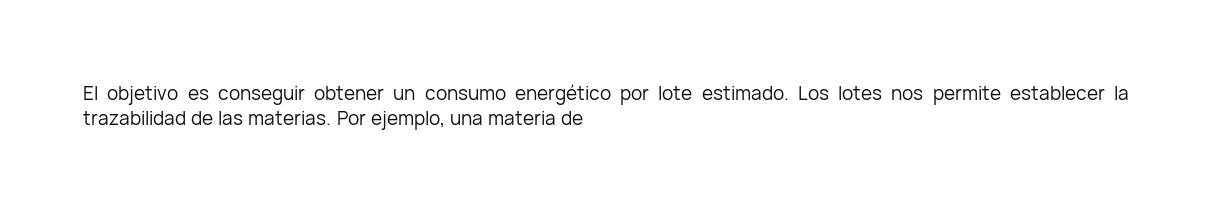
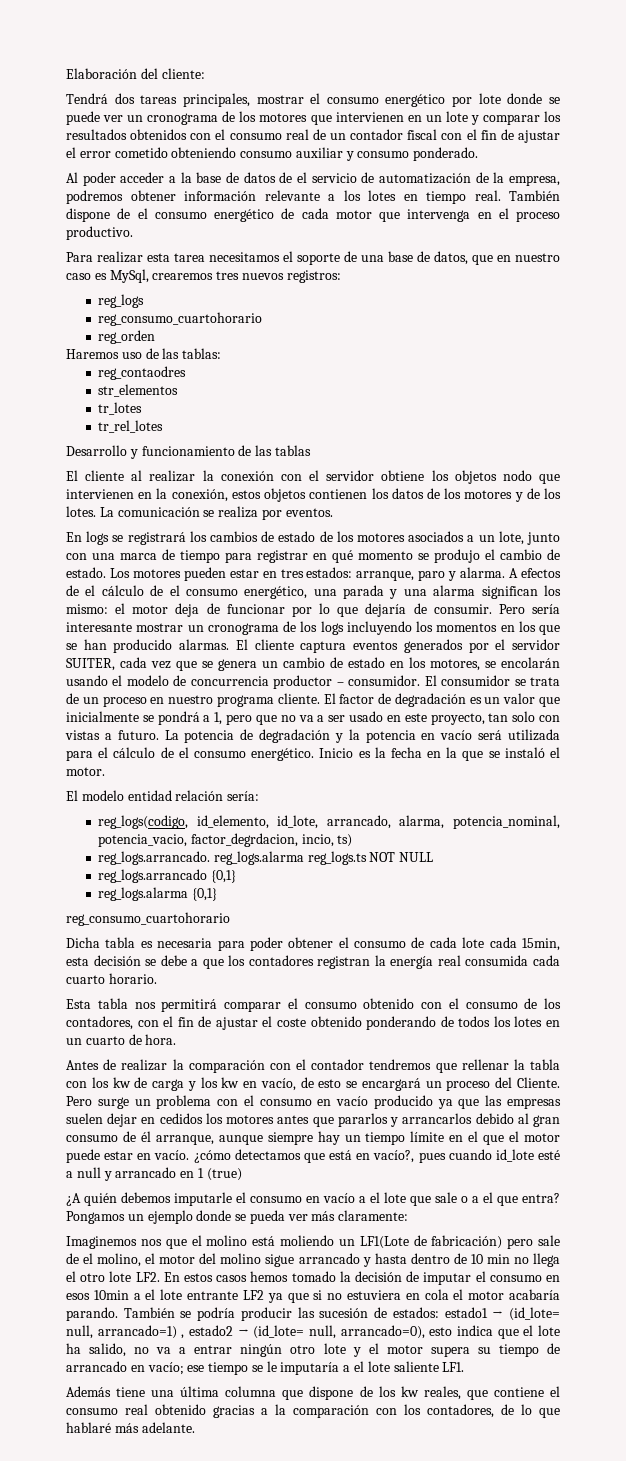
[83,84,1129,105] [83,111,584,130] El objetivo es conseguir obtener un consumo energético por lote estimado. Los lotes nos permite establecer la trazabilidad de las materias. Por ejemplo, una materia de -> [66,68,205,79] [66,93,560,107] [66,111,561,125] [66,129,561,143] [66,147,479,161] [66,172,560,186] [66,190,560,204] [66,208,560,222] [66,226,133,240] [66,251,560,265] [66,269,341,283] [98,294,145,308] [98,312,263,326] [98,330,156,344] [66,348,222,359] [98,366,187,380] [98,384,179,397] [98,402,143,415] [98,420,164,433] [66,445,311,459] [66,470,560,484] [66,488,561,502] [66,506,333,520] [66,531,560,545] [66,549,560,563] [66,567,561,581] [66,585,561,599] [66,603,560,617] [66,621,560,635] [66,639,560,653] [66,657,560,671] [66,675,560,689] [66,693,560,707] [66,711,560,725] [65,729,561,743] [66,747,560,761] [66,767,105,776] [66,790,260,801] [98,815,560,829] [98,833,353,847] [98,851,434,865] [98,869,236,883] [98,887,217,901] [66,912,230,926] [66,937,560,951] [66,955,561,969] [66,973,157,984] [66,998,561,1012] [66,1016,560,1030] [66,1034,177,1045] [66,1059,560,1073] [66,1077,560,1091] [66,1095,561,1109] [66,1113,560,1127] [66,1131,561,1145] [66,1149,560,1163] [66,1167,242,1181] [66,1192,560,1206] [66,1210,409,1224] [66,1235,560,1249] [66,1253,560,1267] [66,1271,560,1285] [66,1289,560,1303] [66,1307,560,1321] [66,1325,561,1339] [66,1343,560,1357] [66,1361,465,1375] [66,1386,561,1400] [66,1404,560,1418] [66,1422,195,1433] Elaboración del cliente: // Tendrá dos tareas principales, mostrar el consumo energético por lote donde se puede ver un cronograma de los motores que intervienen en un lote y comparar los resultados obtenidos con el consumo real de un contador fiscal con el fin de ajustar el error cometido obteniendo consumo auxiliar y consumo ponderado. // Al poder acceder a la base de datos de el servicio de automatización de la empresa, podremos obtener información relevante a los lotes en tiempo real. También dispone de el consumo energético de cada motor que intervenga en el proceso productivo. // Para realizar esta tarea necesitamos el soporte de una base de datos, que en nuestro caso es MySql, crearemos tres nuevos registros: // reg_logs // reg_consumo_cuartohorario // reg_orden // Haremos uso de las tablas: // reg_contaodres // str_elementos // tr_lotes // tr_rel_lotes // Desarrollo y funcionamiento de las tablas // El cliente al realizar la conexión con el servidor obtiene los objetos nodo que intervienen en la conexión, estos objetos contienen los datos de los motores y de los lotes. La comunicación se realiza por eventos. // En logs se registrará los cambios de estado de los motores asociados a un lote, junto con una marca de tiempo para registrar en qué momento se produjo el cambio de estado. Los motores pueden estar en tres estados: arranque, paro y alarma. A efectos de el cálculo de el consumo energético, una parada y una alarma significan los mismo: el motor deja de funcionar por lo que dejaría de consumir. Pero sería interesante mostrar un cronograma de los logs incluyendo los momentos en los que se han producido alarmas. El cliente captura eventos generados por el servidor SUITER, cada vez que se genera un cambio de estado en los motores, se encolarán usando el modelo de concurrencia productor – consumidor. El consumidor se trata de un proceso en nuestro programa cliente. El factor de degradación es un valor que inicialmente se pondrá a 1, pero que no va a ser usado en este proyecto, tan solo con vistas a futuro. La potencia de degradación y la potencia en vacío será utilizada para el cálculo de el consumo energético. Inicio es la fecha en la que se instaló el motor. // El modelo entidad relación sería: // reg_logs(codigo, id_elemento, id_lote, arrancado, alarma, potencia_nominal, potencia_vacio, factor_degrdacion, incio, ts) // reg_logs.arrancado. reg_logs.alarma reg_logs.ts NOT NULL // reg_logs.arrancado {0,1} // reg_logs.alarma {0,1} // reg_consumo_cuartohorario // Dicha tabla es necesaria para poder obtener el consumo de cada lote cada 15min, esta decisión se debe a que los contadores registran la energía real consumida cada cuarto horario. // Esta tabla nos permitirá comparar el consumo obtenido con el consumo de los contadores, con el fin de ajustar el coste obtenido ponderando de todos los lotes en un cuarto de hora. // Antes de realizar la comparación con el contador tendremos que rellenar la tabla con los kw de carga y los kw en vacío, de esto se encargará un proceso del Cliente. Pero surge un problema con el consumo en vacío producido ya que las empresas suelen dejar en cedidos los motores antes que pararlos y arrancarlos debido al gran consumo de él arranque, aunque siempre hay un tiempo límite en el que el motor puede estar en vacío. ¿cómo detectamos que está en vacío?, pues cuando id_lote esté a null y arrancado en 1 (true) // ¿A quién debemos imputarle el consumo en vacío a el lote que sale o a el que entra? Pongamos un ejemplo donde se pueda ver más claramente: // Imaginemos nos que el molino está moliendo un LF1(Lote de fabricación) pero sale de el molino, el motor del molino sigue arrancado y hasta dentro de 10 min no llega el otro lote LF2. En estos casos hemos tomado la decisión de imputar el consumo en esos 10min a el lote entrante LF2 ya que si no estuviera en cola el motor acabaría parando. También se podría producir las sucesión de estados: estado1 → (id_lote= null, arrancado=1) , estado2 → (id_lote= null, arrancado=0), esto indica que el lote ha salido, no va a entrar ningún otro lote y el motor supera su tiempo de arrancado en vacío; ese tiempo se le imputaría a el lote saliente LF1. // Además tiene una última columna que dispone de los kw reales, que contiene el consumo real obtenido gracias a la comparación con los contadores, de lo que hablaré más adelante.

